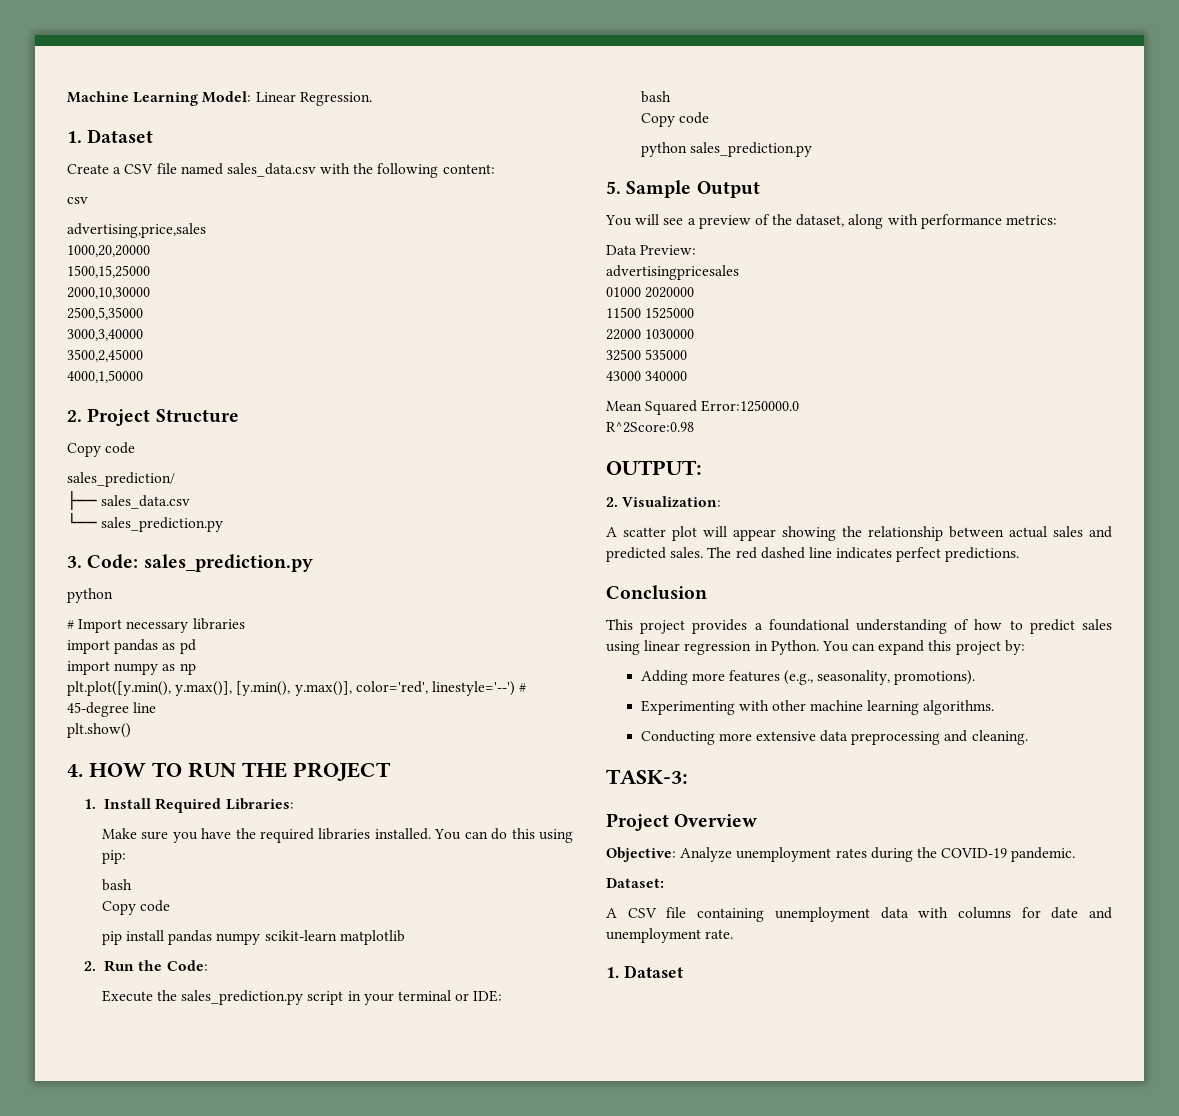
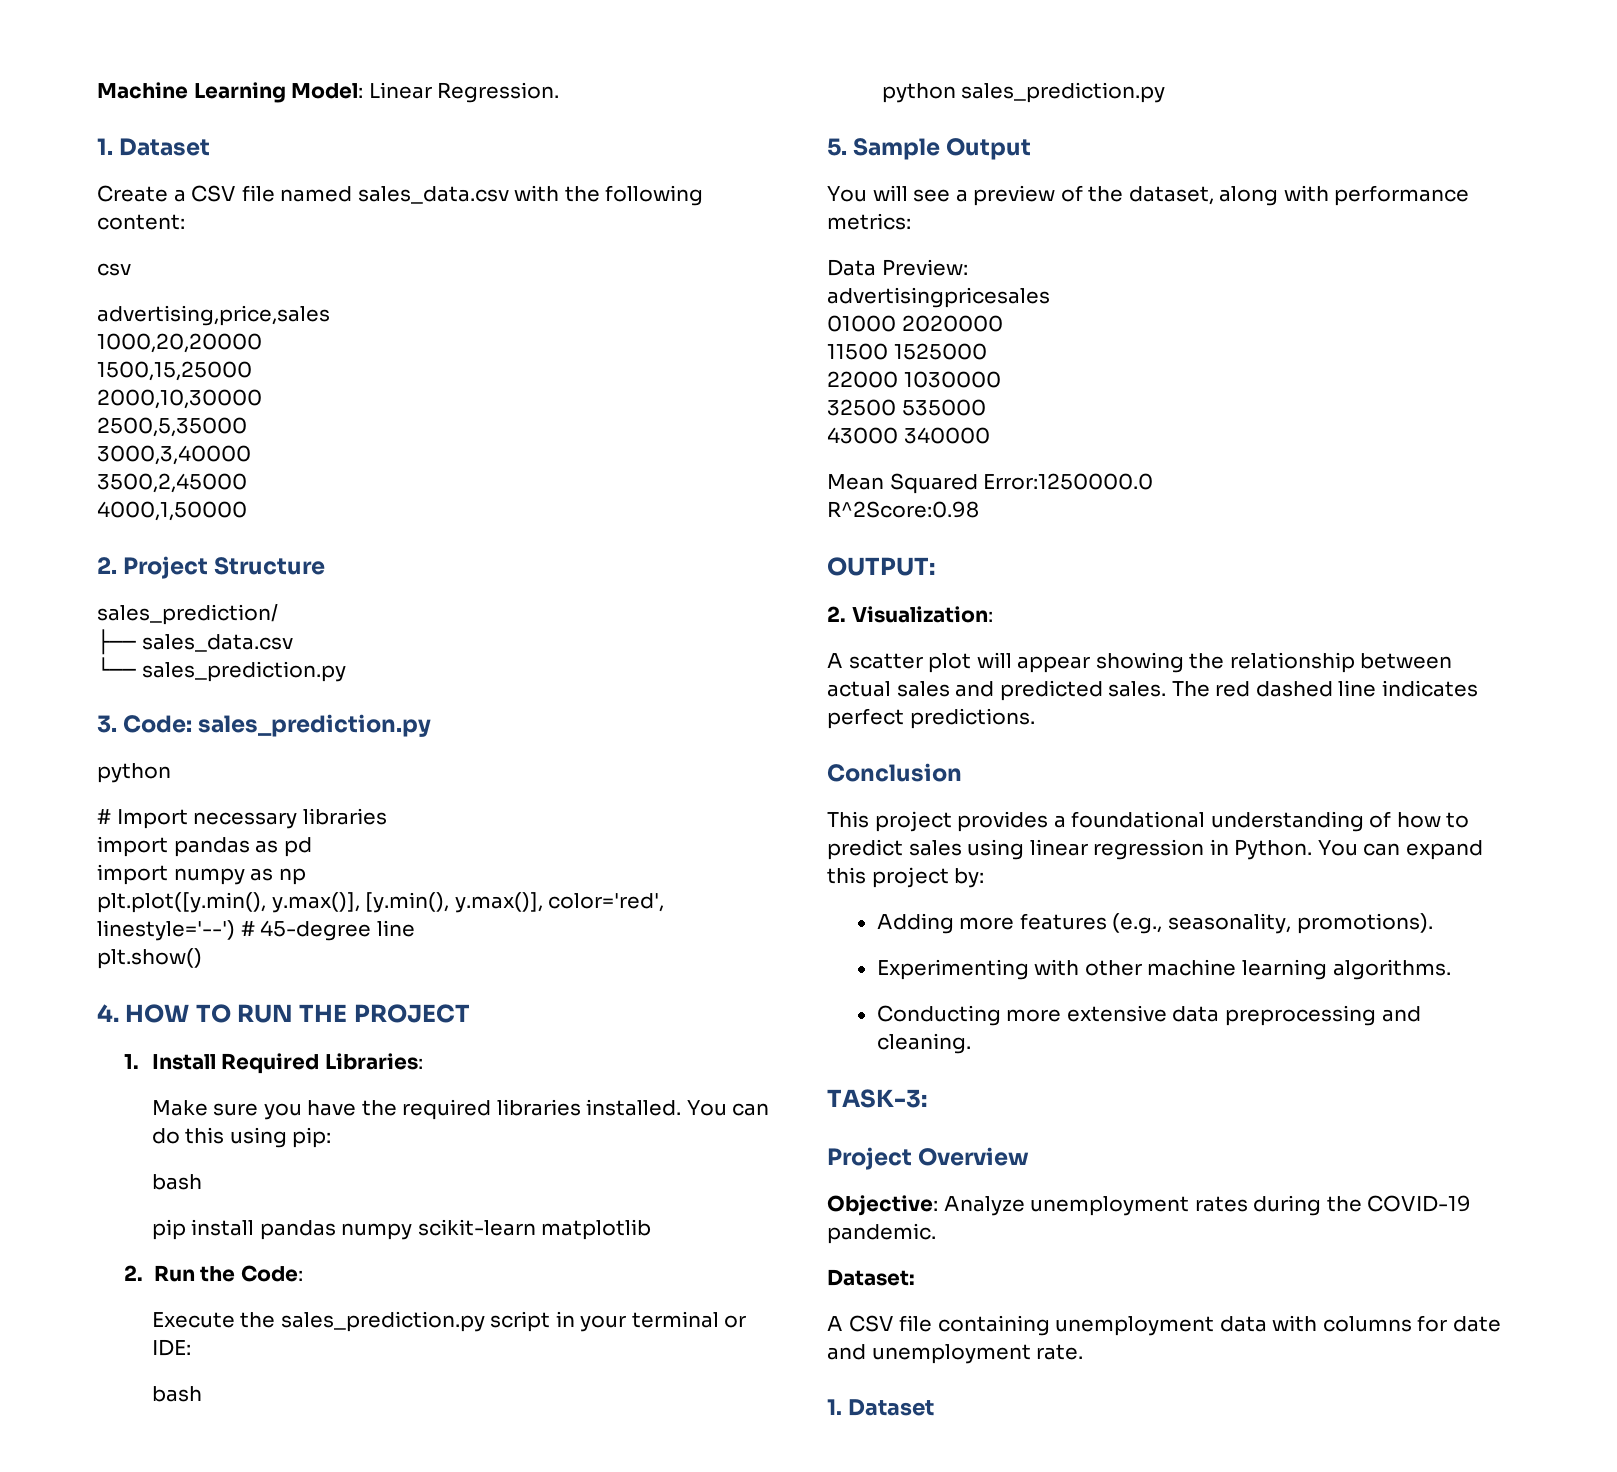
[67,442,136,457] // Copy code -> (326, 566) none
[101,900,171,915] // Copy code -> (202, 1182) none
[640,112,710,127] // Copy code -> (202, 1394) none

